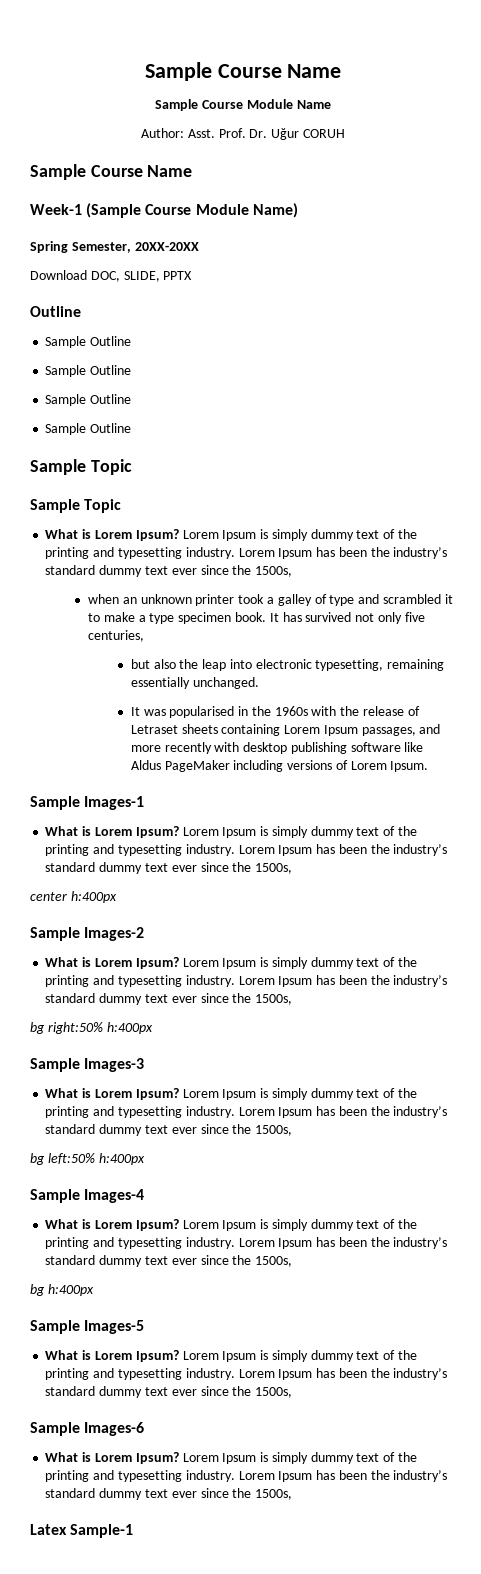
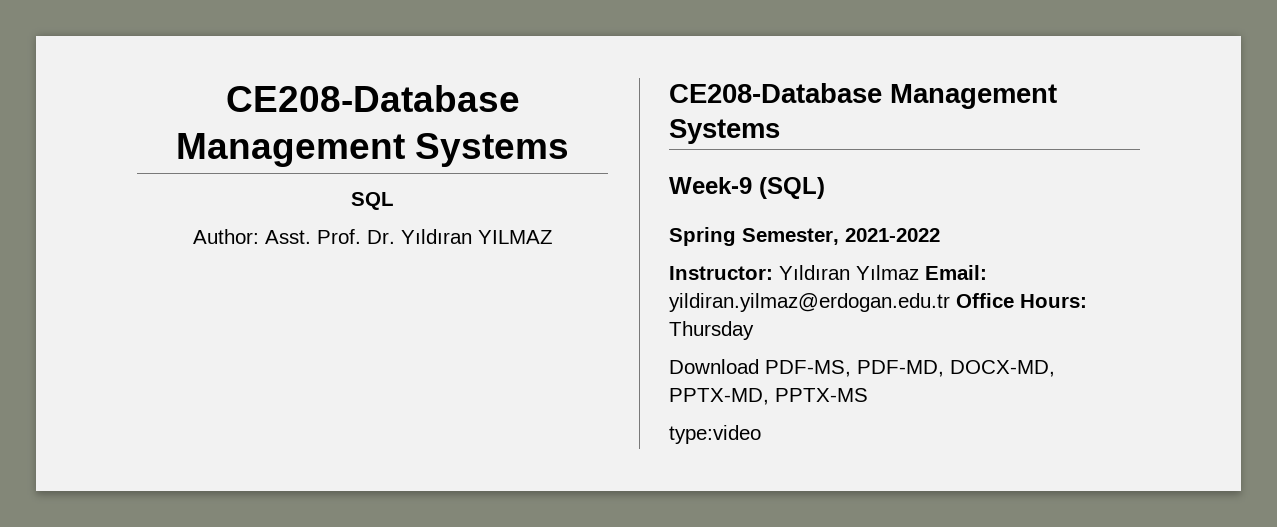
[144,62,342,81] [155,99,331,111] [141,128,345,140] [30,164,193,180] [30,203,298,218] [30,241,199,253] [30,270,193,282] [30,306,81,317] [45,336,132,348] [45,365,132,377] [45,394,132,406] [45,423,132,435] [30,459,132,475] [30,499,122,513] [45,529,417,541] [45,547,448,559] [45,565,293,577] [88,594,453,606] [88,612,425,624] [88,630,145,642] [130,659,445,671] [130,677,259,689] [130,706,420,718] [130,724,441,736] [130,742,424,754] [130,760,429,772] [30,796,145,810] [45,826,417,838] [45,844,448,856] [45,862,293,874] [30,891,117,903] [30,927,145,941] [45,957,417,969] [45,975,448,987] [45,993,293,1005] [30,1022,153,1034] [30,1058,145,1072] [45,1088,417,1100] [45,1106,448,1118] [45,1124,293,1136] [30,1153,145,1165] [30,1189,145,1203] [45,1219,417,1231] [45,1237,448,1249] [45,1255,293,1267] [30,1284,94,1296] [30,1320,145,1334] [45,1350,417,1362] [45,1368,448,1380] [45,1386,293,1398] [30,1422,145,1436] [45,1452,417,1464] [45,1470,448,1482] [45,1488,293,1500] [30,1524,134,1538] Sample Course Name // Sample Course Module Name // Author: Asst. Prof. Dr. Uğur CORUH // Sample Course Name // Week-1 (Sample Course Module Name) // Spring Semester, 20XX-20XX // Download DOC, SLIDE, PPTX // Outline // Sample Outline // Sample Outline // Sample Outline // Sample Outline // Sample Topic // Sample Topic // What is Lorem Ipsum? Lorem Ipsum is simply dummy text of the printing and typesetting industry. Lorem Ipsum has been the industry’s standard dummy text ever since the 1500s, // when an unknown printer took a galley of type and scrambled it to make a type specimen book. It has survived not only five centuries, // but also the leap into electronic typesetting, remaining essentially unchanged. // It was popularised in the 1960s with the release of Letraset sheets containing Lorem Ipsum passages, and more recently with desktop publishing software like Aldus PageMaker including versions of Lorem Ipsum. // Sample Images-1 // What is Lorem Ipsum? Lorem Ipsum is simply dummy text of the printing and typesetting industry. Lorem Ipsum has been the industry’s standard dummy text ever since the 1500s, // center h:400px // Sample Images-2 // What is Lorem Ipsum? Lorem Ipsum is simply dummy text of the printing and typesetting industry. Lorem Ipsum has been the industry’s standard dummy text ever since the 1500s, // bg right:50% h:400px // Sample Images-3 // What is Lorem Ipsum? Lorem Ipsum is simply dummy text of the printing and typesetting industry. Lorem Ipsum has been the industry’s standard dummy text ever since the 1500s, // bg left:50% h:400px // Sample Images-4 // What is Lorem Ipsum? Lorem Ipsum is simply dummy text of the printing and typesetting industry. Lorem Ipsum has been the industry’s standard dummy text ever since the 1500s, // bg h:400px // Sample Images-5 // What is Lorem Ipsum? Lorem Ipsum is simply dummy text of the printing and typesetting industry. Lorem Ipsum has been the industry’s standard dummy text ever since the 1500s, // Sample Images-6 // What is Lorem Ipsum? Lorem Ipsum is simply dummy text of the printing and typesetting industry. Lorem Ipsum has been the industry’s standard dummy text ever since the 1500s, // Latex Sample-1 -> [225,85,520,112] [176,133,569,167] [351,192,394,210] [192,229,553,244] [669,83,1057,109] [669,119,780,144] [669,177,825,199] [669,227,940,246] [669,265,987,280] [669,293,1087,312] [669,321,754,340] [669,359,1055,377] [669,388,868,405] [669,425,761,444] CE208-Database Management Systems // SQL // Author: Asst. Prof. Dr. Yıldıran YILMAZ // CE208-Database Management Systems // Week-9 (SQL) // Spring Semester, 2021-2022 // Instructor: Yıldıran Yılmaz Email: yildiran.yilmaz@erdogan.edu.tr Office Hours: Thursday // Download PDF-MS, PDF-MD, DOCX-MD, PPTX-MD, PPTX-MS // type:video

